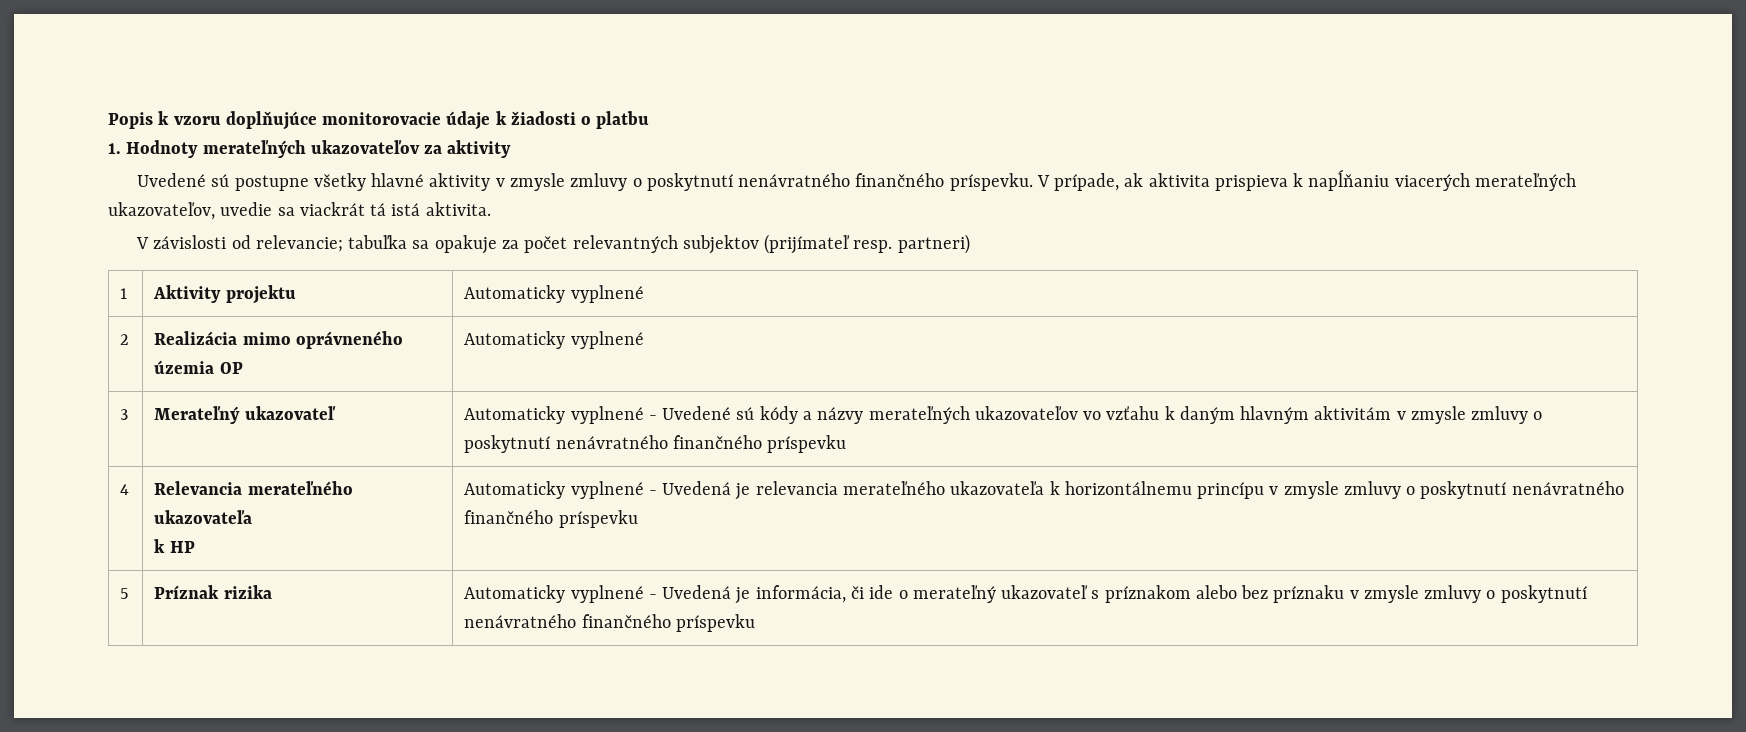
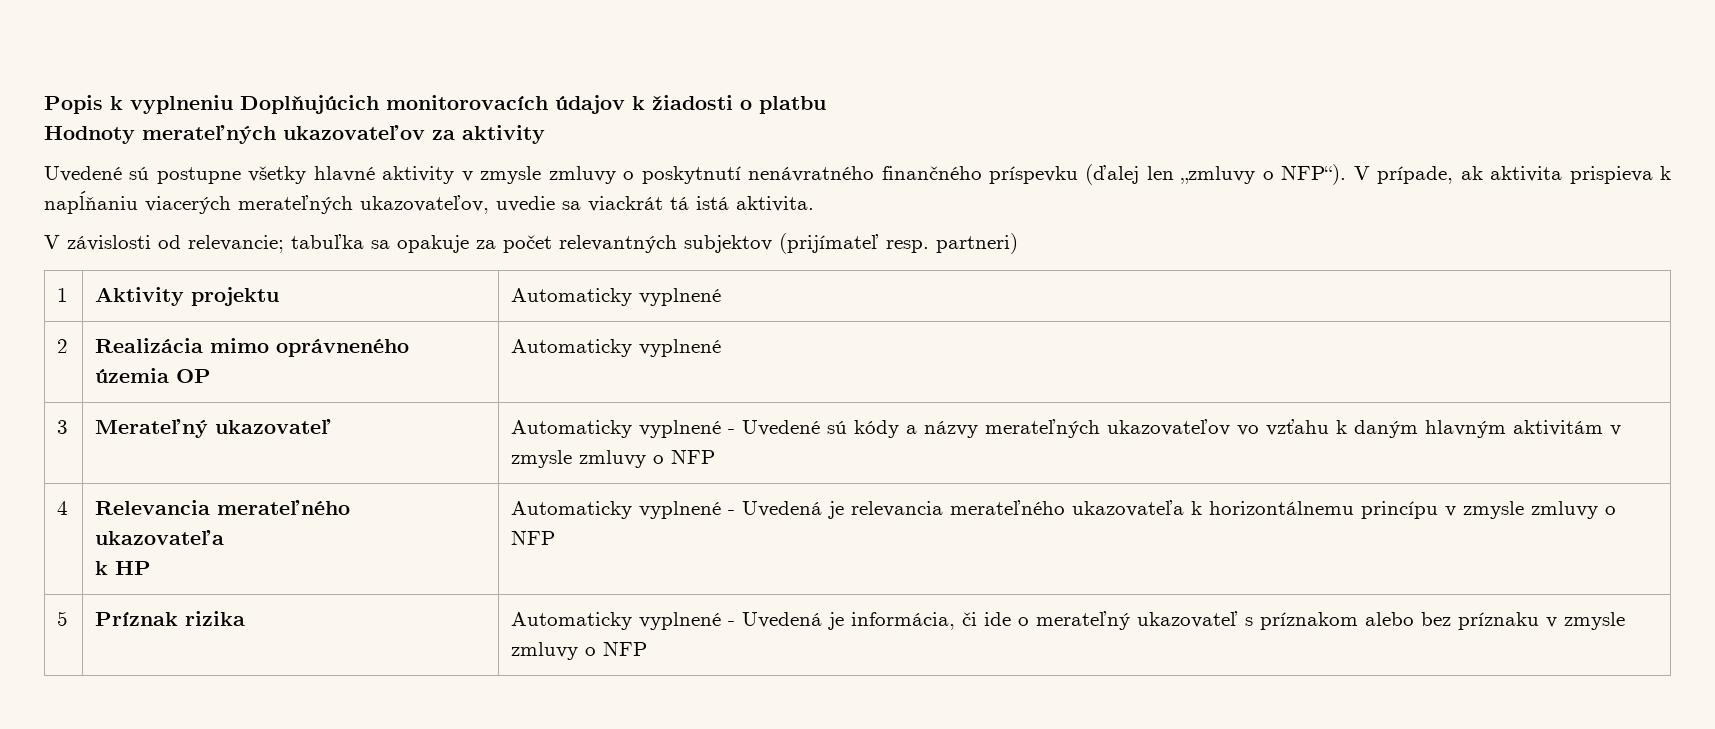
[173,111,491,130] vzoru doplňujúce monitorovacie údaje -> [130,95,625,114] vyplneniu Doplňujúcich monitorovacích údajov
[108,143,121,154] 1. -> (826, 105) none
[949,173,1033,191] príspevku. -> [988,164,1347,185] príspevku (ďalej len „zmluvy o NFP“).
[464,435,847,453] poskytnutí nenávratného finančného príspevku -> [671,449,716,464] NFP
[1420,481,1624,499] [464,510,638,528] poskytnutí nenávratného finančného príspevku -> [511,530,556,545] NFP
[1500,585,1587,603] [464,614,755,632] poskytnutí nenávratného finančného príspevku -> [603,641,648,656] NFP

